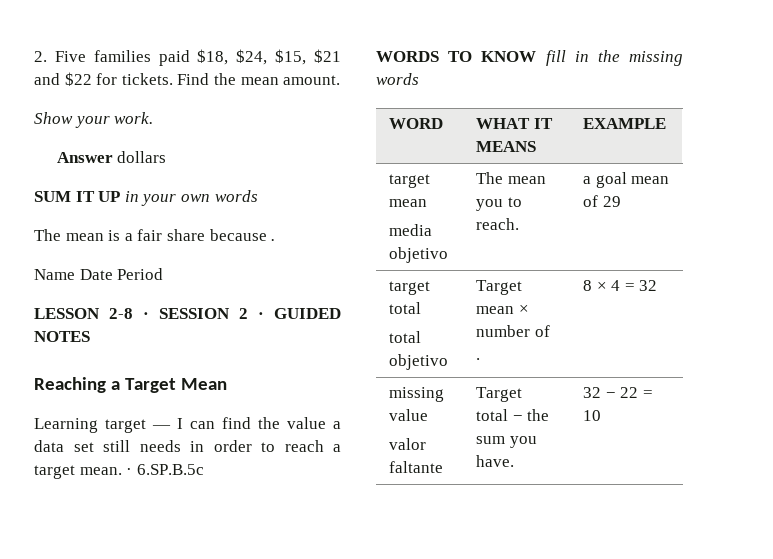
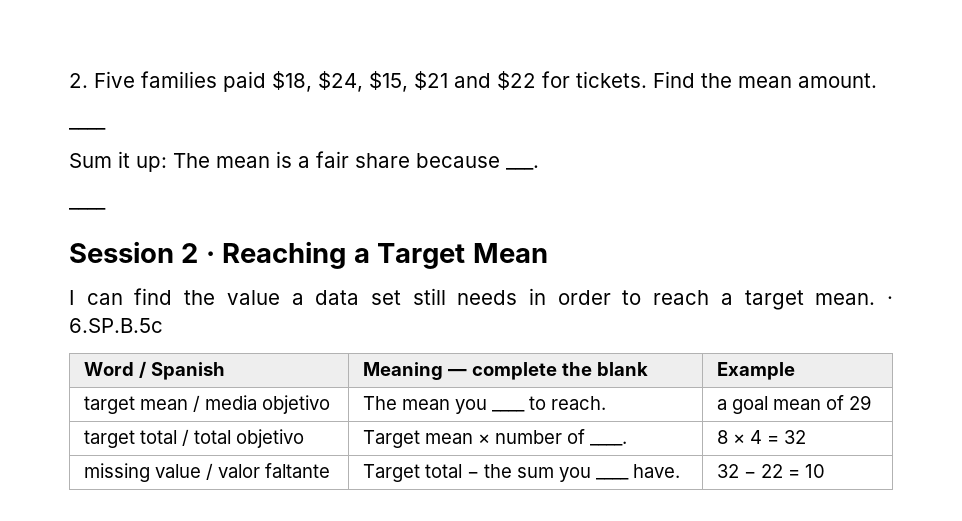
[34,112,154,128] [56,151,167,163] [34,190,258,206] Show your work. // Answer dollars // SUM IT UP in your own words // -> [69,128,106,130] [69,151,167,172] ____ // Sum it up:
[271,239,276,241] [34,268,164,280] [34,308,341,319] [34,331,90,342] . // Name Date Period // LESSON 2-8 · SESSION 2 · GUIDED NOTES // -> [506,165,539,170] [69,208,106,210] [69,241,215,263] ___. // ____ // Session 2 ·
[34,418,171,433] Learning target — -> (548, 253) none
[376,50,683,66] [376,73,419,85] [389,118,444,129] [476,118,553,129] [476,141,537,152] [583,118,667,129] // WORDS TO KNOW fill in the missing words // WORD | WHAT IT MEANS | EXAMPLE -> [84,361,226,380] [363,362,649,380] [717,362,796,380] // Word / Spanish | Meaning — complete the blank | Example
(428, 203) // -> [193,395,201,412] /
(504, 205) none -> [492,410,526,412] ____
(422, 308) // -> [182,429,190,446] /
[476,358,481,360] . -> [590,441,628,446] ____.
(429, 415) // -> [206,463,214,480] /
(537, 442) none -> [596,478,630,480] ____

